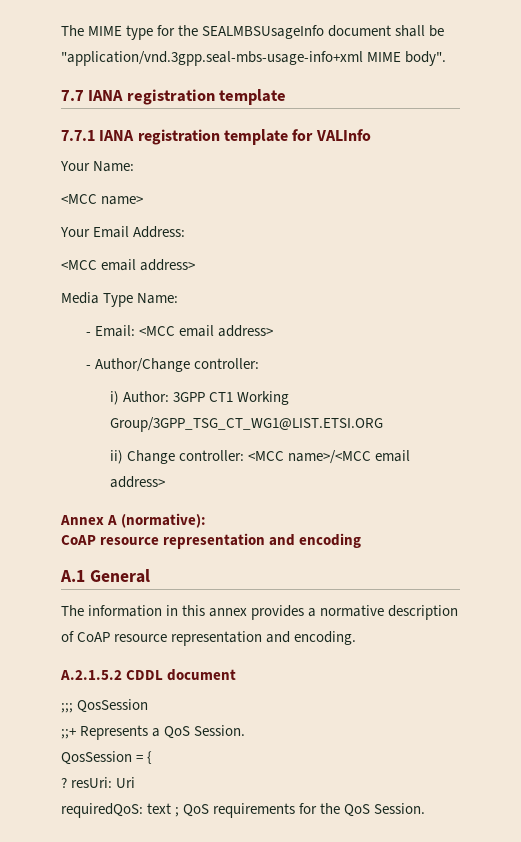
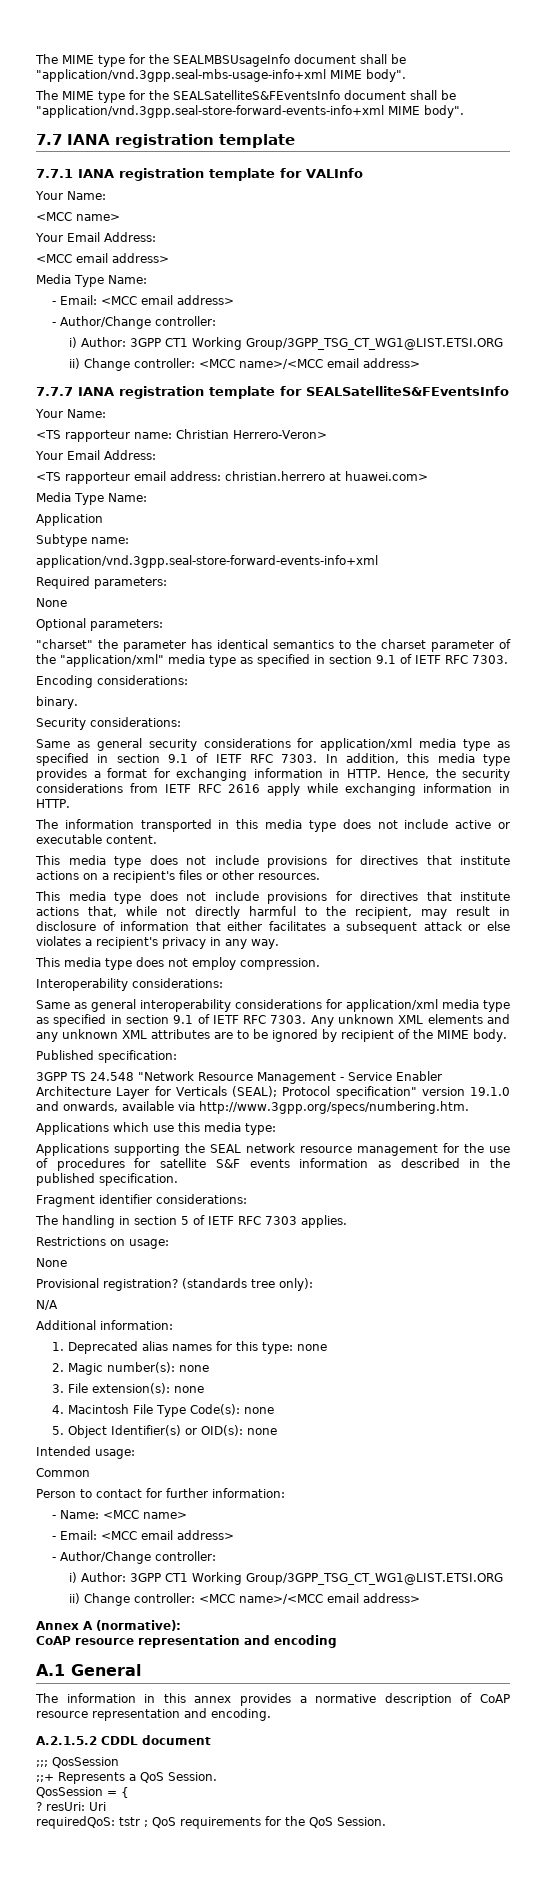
(447, 58) none -> [35,90,456,103] [36,105,464,118] // The MIME type for the SEALSatelliteS&FEventsInfo document shall be "application/vnd.3gpp.seal-store-forward-events-info+xml MIME body".
(166, 482) none -> [36,386,509,399] [35,409,106,418] [36,429,327,442] [35,450,156,460] [36,471,428,484] [36,492,147,505] [36,513,103,526] [36,534,129,547] [36,555,378,568] [36,576,167,589] [36,598,67,607] [36,618,163,631] [36,639,511,652] [36,654,508,667] [36,675,188,688] [36,696,78,709] [36,717,181,730] [36,738,511,751] [36,753,510,766] [36,768,510,781] [36,783,510,796] [36,799,70,808] [35,819,510,832] [36,834,157,844] [35,855,510,868] [36,870,320,883] [35,891,510,904] [36,906,510,919] [36,921,511,934] [36,936,279,949] [35,957,320,970] [36,978,223,991] [36,999,510,1012] [36,1014,511,1027] [36,1029,507,1042] [36,1050,177,1063] [36,1071,442,1084] [36,1086,510,1099] [36,1101,469,1114] [36,1122,276,1135] [36,1143,510,1156] [36,1158,510,1171] [36,1173,178,1186] [36,1194,247,1207] [35,1215,347,1228] [36,1237,169,1249] [36,1258,67,1267] [36,1278,313,1291] [36,1300,58,1310] [36,1320,173,1330] [52,1341,328,1354] [52,1362,210,1375] [52,1383,205,1394] [52,1404,275,1417] [52,1425,278,1438] [36,1446,135,1459] [36,1468,90,1477] [36,1488,285,1498] [52,1510,188,1519] [52,1530,235,1540] [52,1551,217,1564] [68,1572,503,1585] [68,1593,420,1606] // 7.7.7 IANA registration template for SEALSatelliteS&FEventsInfo // Your Name: // <TS rapporteur name: Christian Herrero-Veron> // Your Email Address: // <TS rapporteur email address: christian.herrero at huawei.com> // Media Type Name: // Application // Subtype name: // application/vnd.3gpp.seal-store-forward-events-info+xml // Required parameters: // None // Optional parameters: // "charset" the parameter has identical semantics to the charset parameter of the "application/xml" media type as specified in section 9.1 of IETF RFC 7303. // Encoding considerations: // binary. // Security considerations: // Same as general security considerations for application/xml media type as specified in section 9.1 of IETF RFC 7303. In addition, this media type provides a format for exchanging information in HTTP. Hence, the security considerations from IETF RFC 2616 apply while exchanging information in HTTP. // The information transported in this media type does not include active or executable content. // This media type does not include provisions for directives that institute actions on a recipient's files or other resources. // This media type does not include provisions for directives that institute actions that, while not directly harmful to the recipient, may result in disclosure of information that either facilitates a subsequent attack or else violates a recipient's privacy in any way. // This media type does not employ compression. // Interoperability considerations: // Same as general interoperability considerations for application/xml media type as specified in section 9.1 of IETF RFC 7303. Any unknown XML elements and any unknown XML attributes are to be ignored by recipient of the MIME body. // Published specification: // 3GPP TS 24.548 "Network Resource Management - Service Enabler Architecture Layer for Verticals (SEAL); Protocol specification" version 19.1.0 and onwards, available via http://www.3gpp.org/specs/numbering.htm. // Applications which use this media type: // Applications supporting the SEAL network resource management for the use of procedures for satellite S&F events information as described in the published specification. // Fragment identifier considerations: // The handling in section 5 of IETF RFC 7303 applies. // Restrictions on usage: // None // Provisional registration? (standards tree only): // N/A // Additional information: // 1. Deprecated alias names for this type: none // 2. Magic number(s): none // 3. File extension(s): none // 4. Macintosh File Type Code(s): none // 5. Object Identifier(s) or OID(s): none // Intended usage: // Common // Person to contact for further information: // - Name: <MCC name> // - Email: <MCC email address> // - Author/Change controller: // i) Author: 3GPP CT1 Working Group/3GPP_TSG_CT_WG1@LIST.ETSI.ORG // ii) Change controller: <MCC name>/<MCC email address>
[147,803,172,814] text -> [119,1817,140,1826] tstr

